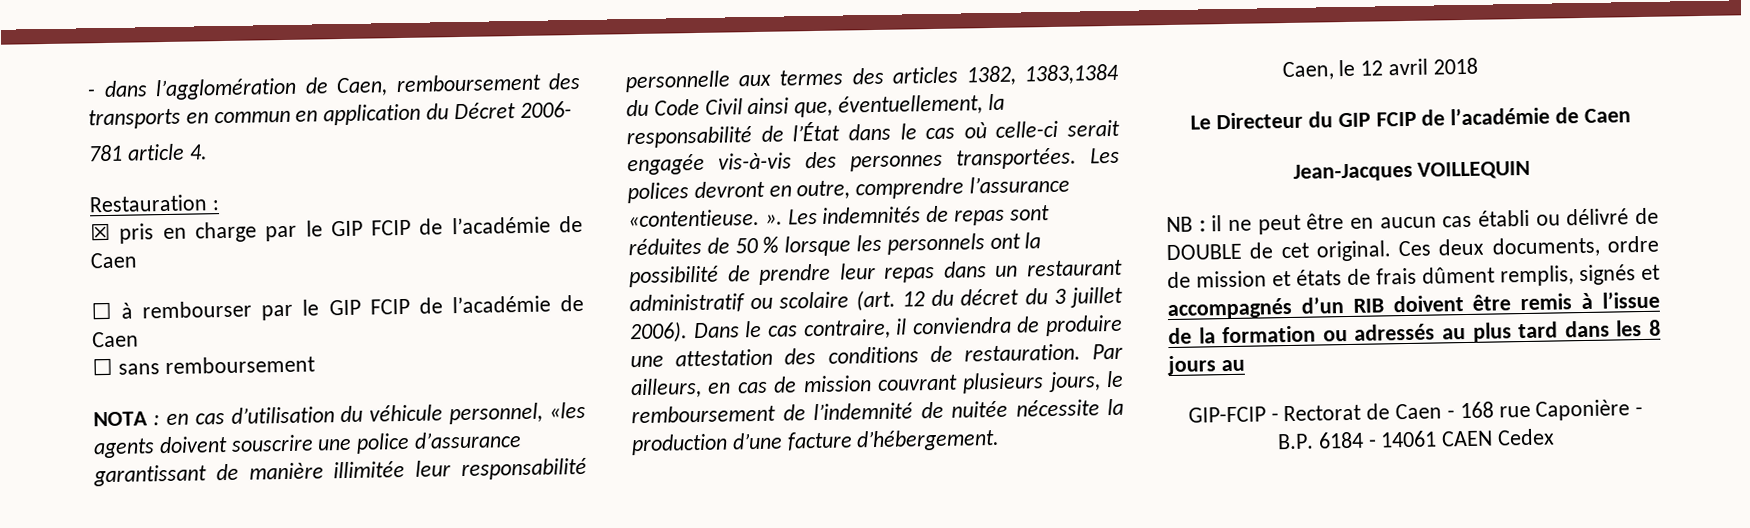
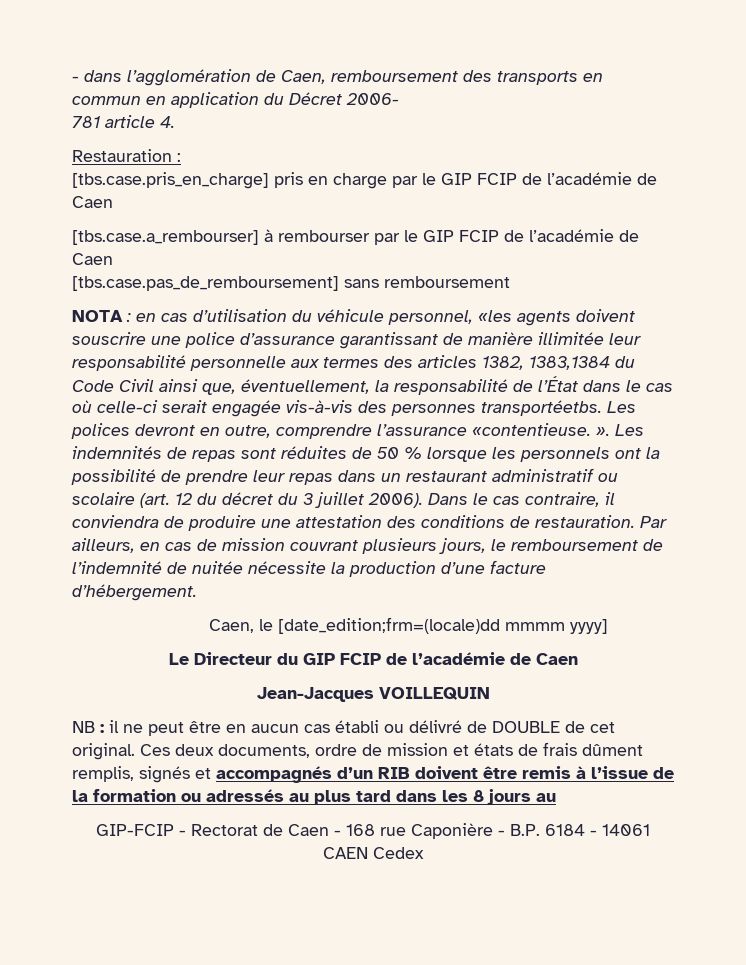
[90,222,111,241] ☒ -> [72,172,269,189] [tbs.case.pris_en_charge]
[91,301,112,320] ☐ -> [72,230,259,245] [tbs.case.a_rembourser]
[92,357,113,376] ☐ -> [72,276,339,291] [tbs.case.pas_de_remboursement]
[956,147,1077,170] transportées. -> [481,400,602,416] transportéetbs.
[1360,57,1478,76] 12 avril 2018 -> [278,617,609,634] [date_edition;frm=(locale)dd mmmm yyyy]

